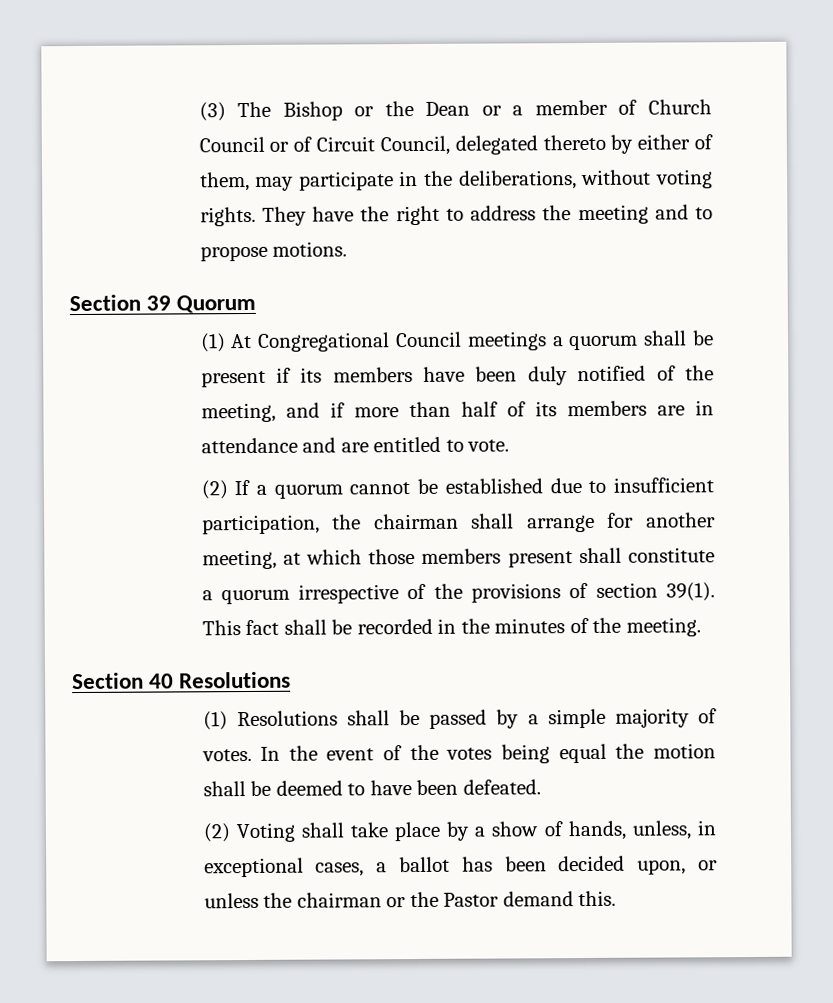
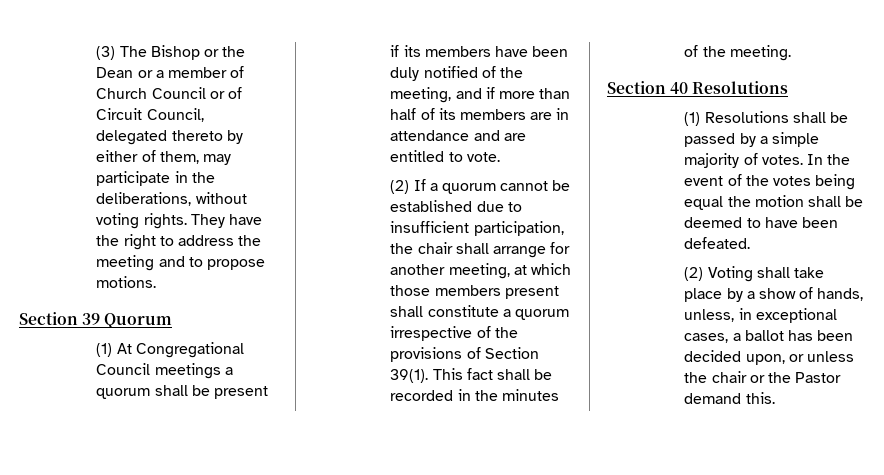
[373,513,459,530] chairman -> [417,242,453,254] chair
[595,582,658,598] section -> [484,347,539,359] Section
[296,892,382,908] chairman -> [711,371,747,383] chair

